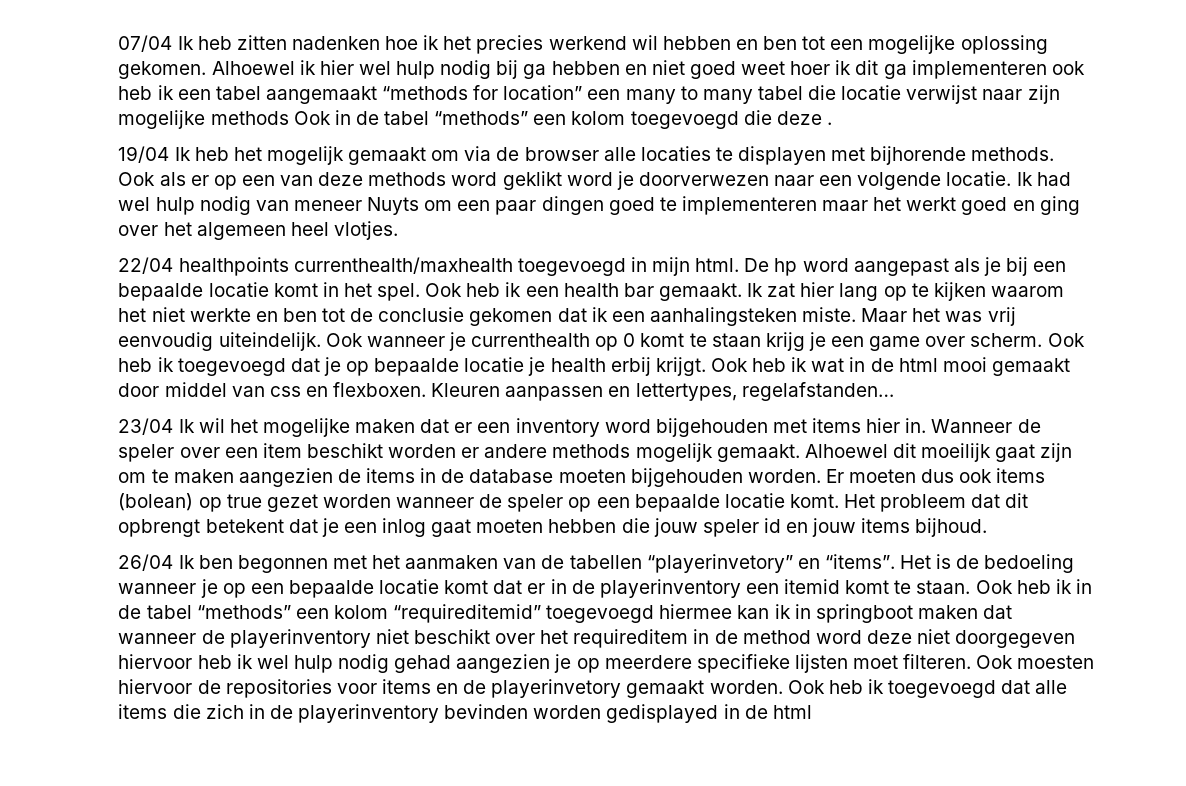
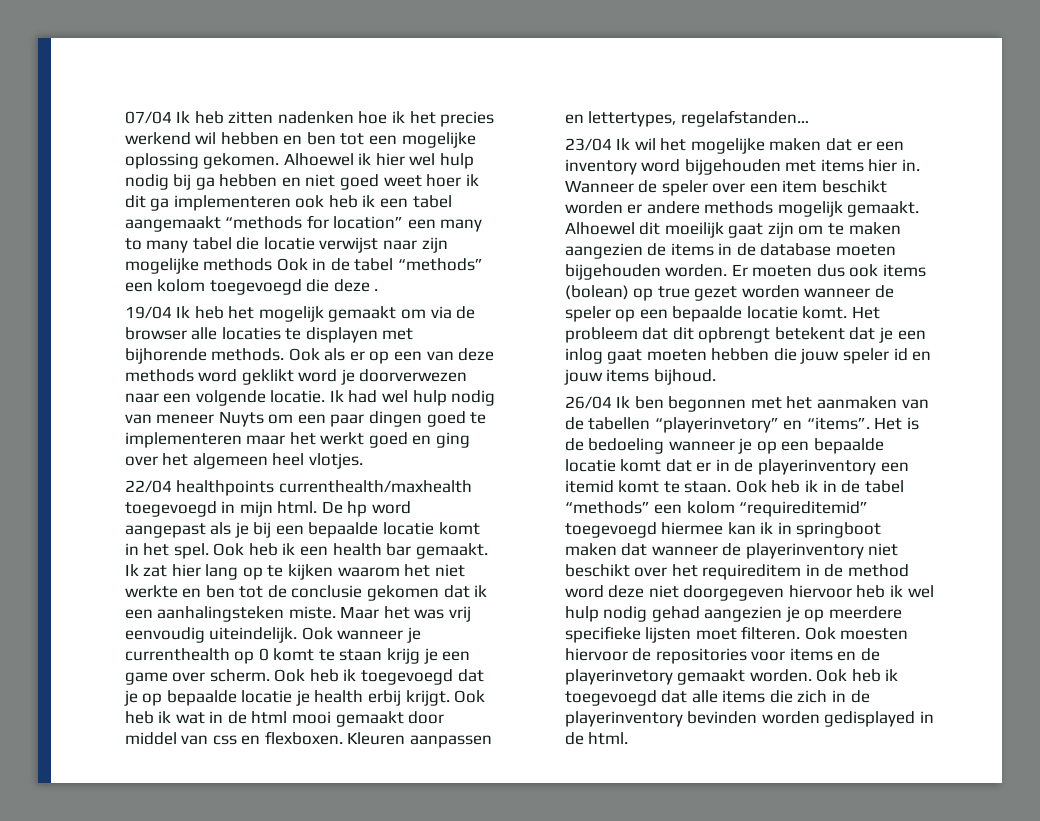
[772,705,812,719] html -> [588,732,629,745] html.

